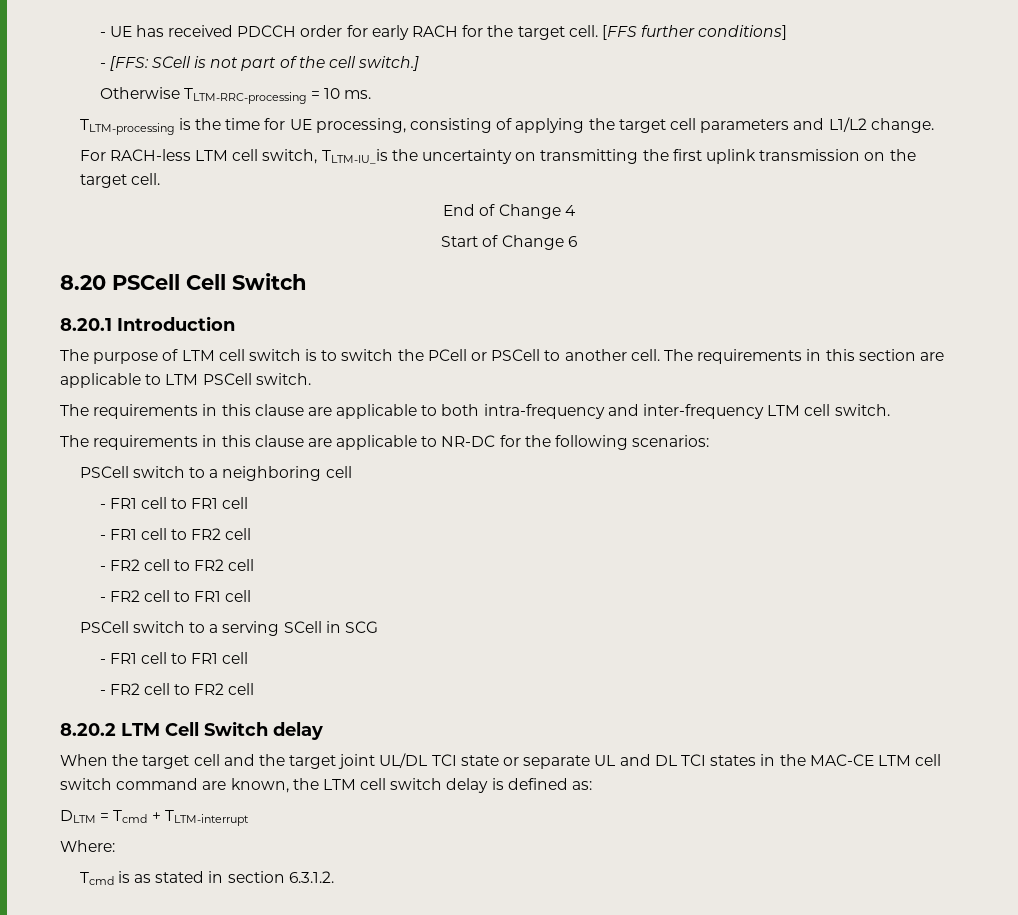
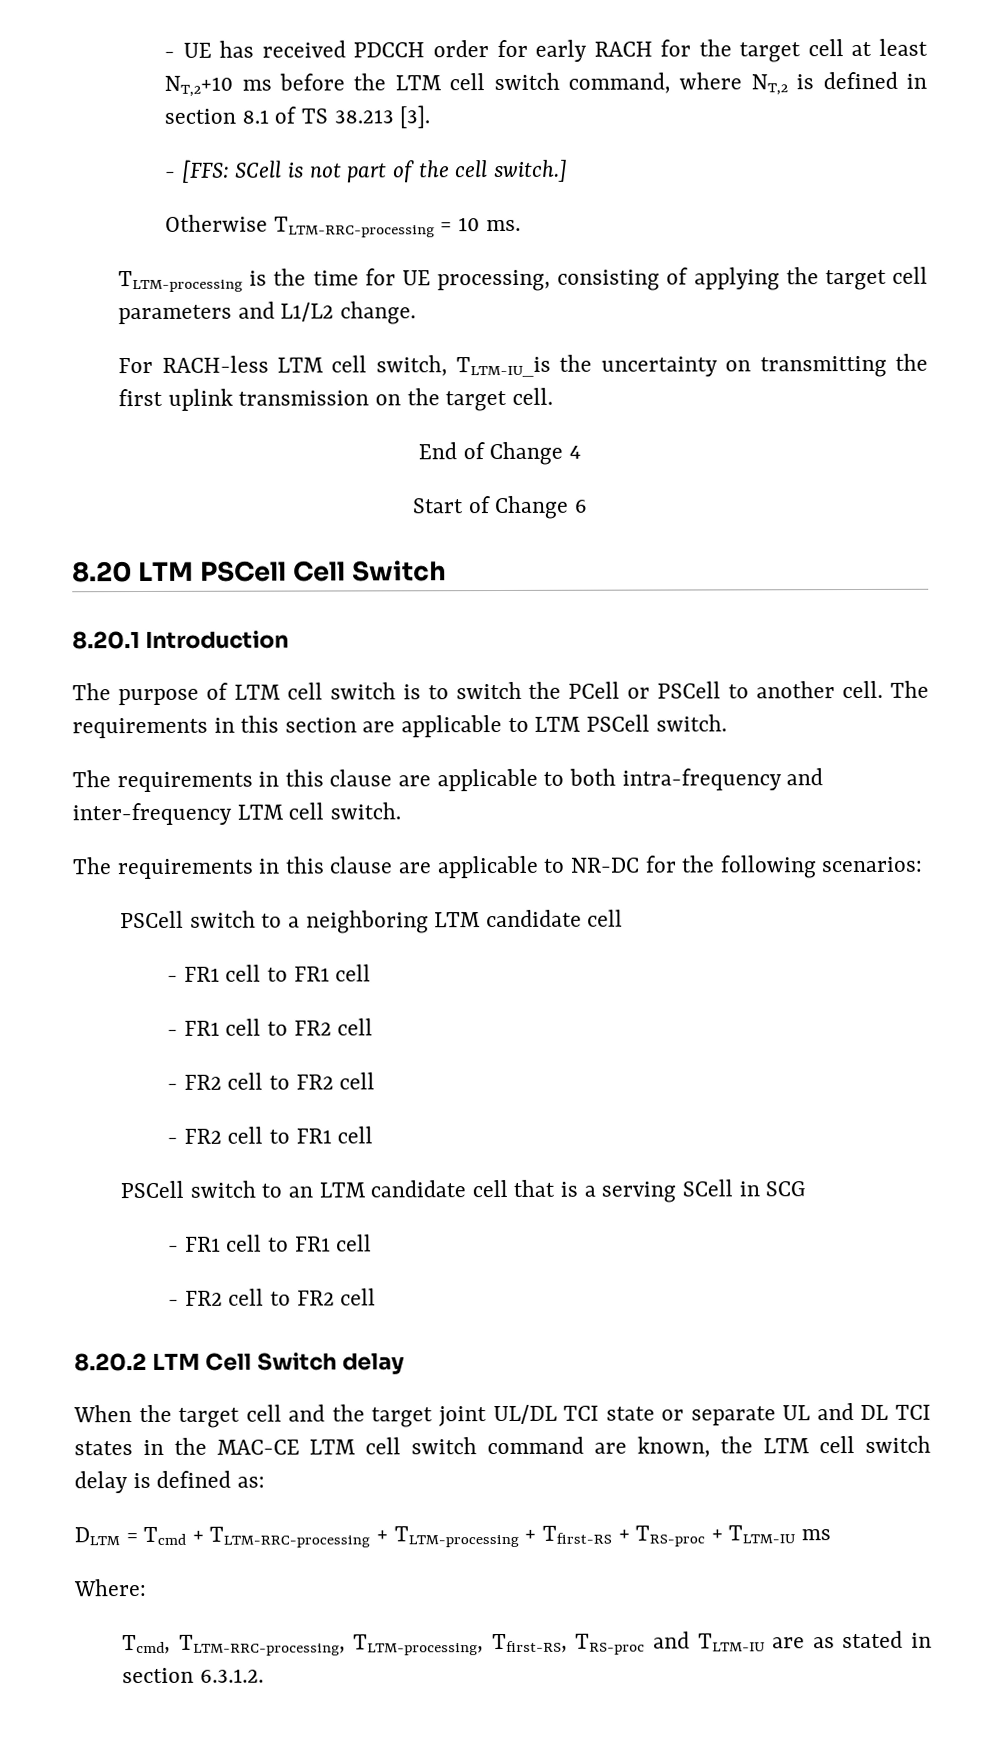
[568,25,788,40] cell. [FFS further conditions] -> [807,38,929,57] [164,71,927,97] [164,105,431,129] cell at least NT,2+10 ms before the LTM cell switch command, where NT,2 is defined in section 8.1 of TS 38.213 [3].
(106, 282) none -> [137,561,194,582] LTM
(322, 473) none -> [434,909,582,928] LTM candidate
(206, 627) none -> [287,1179,579,1198] an LTM candidate cell that is
[164,810,249,826] [60,840,115,852] [79,871,130,885] TLTM-interrupt // Where: // Tcmd is -> [209,1525,831,1548] [73,1578,147,1597] [122,1631,806,1656] TLTM-RRC-processing + TLTM-processing + Tfirst-RS + TRS-proc + TLTM-IU ms // Where: // Tcmd, TLTM-RRC-processing, TLTM-processing, Tfirst-RS, TRS-proc and TLTM-IU are

